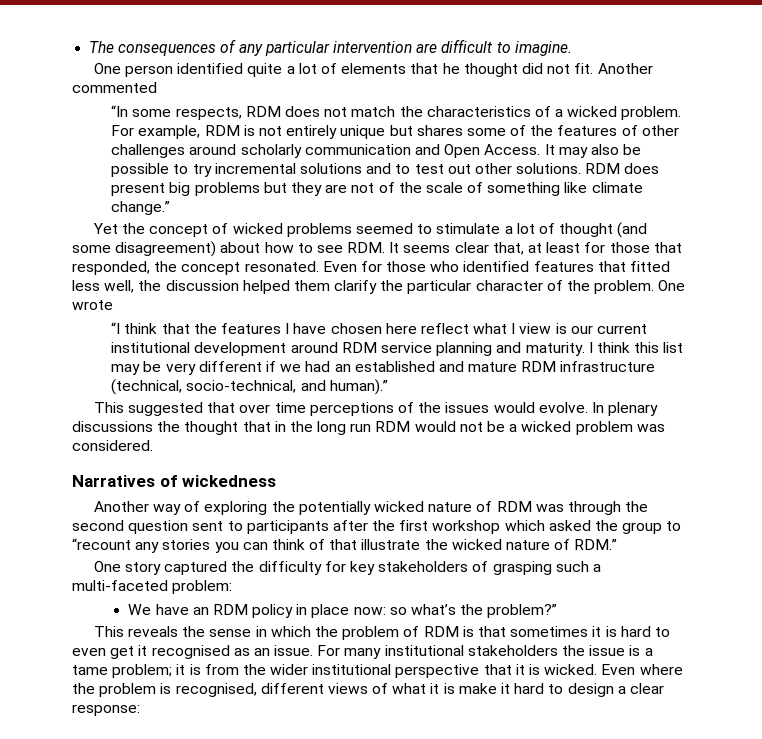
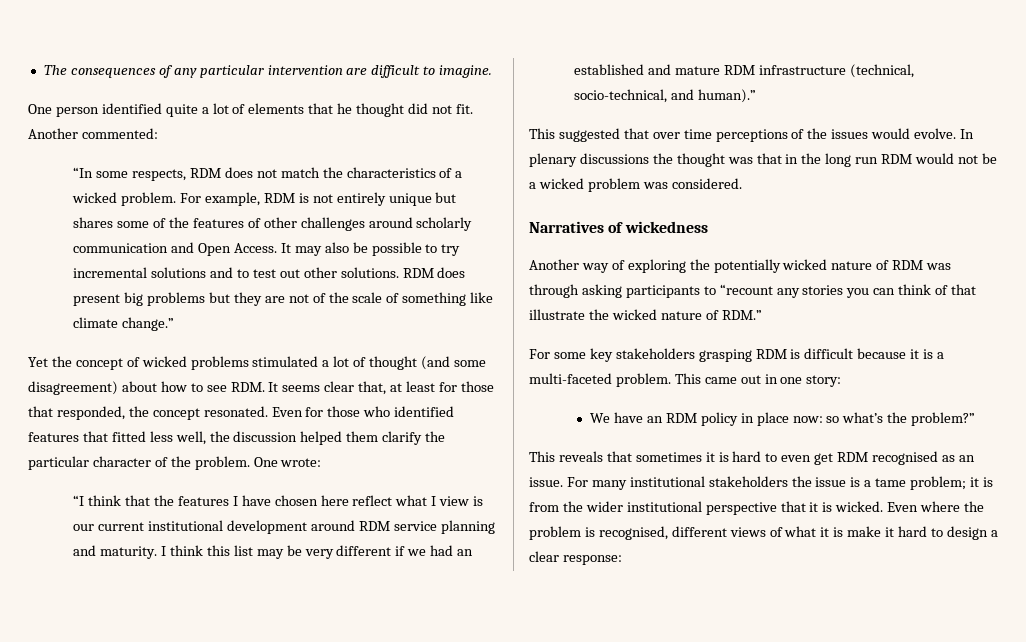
[72,82,157,93] commented -> [81,128,158,139] commented:
[356,223,501,234] seemed to stimulate -> [252,356,319,367] stimulated
[72,300,113,310] wrote -> [280,458,322,467] wrote:
(239, 428) none -> [727,157,753,164] was
[625,501,649,512] [72,520,663,534] the second question sent to participants after the first workshop which asked the group -> [581,284,700,298] asking participants
[93,561,601,575] [72,580,233,594] One story captured the difficulty for key stakeholders of grasping such a multi-faceted problem: -> [529,348,945,362] [529,373,842,387] For some key stakeholders grasping RDM is difficult because it is a multi-faceted problem. This came out in one story:
[182,626,474,640] the sense in which the problem of RDM is -> (603, 456) none
[138,645,148,656] it -> [837,452,869,462] RDM

